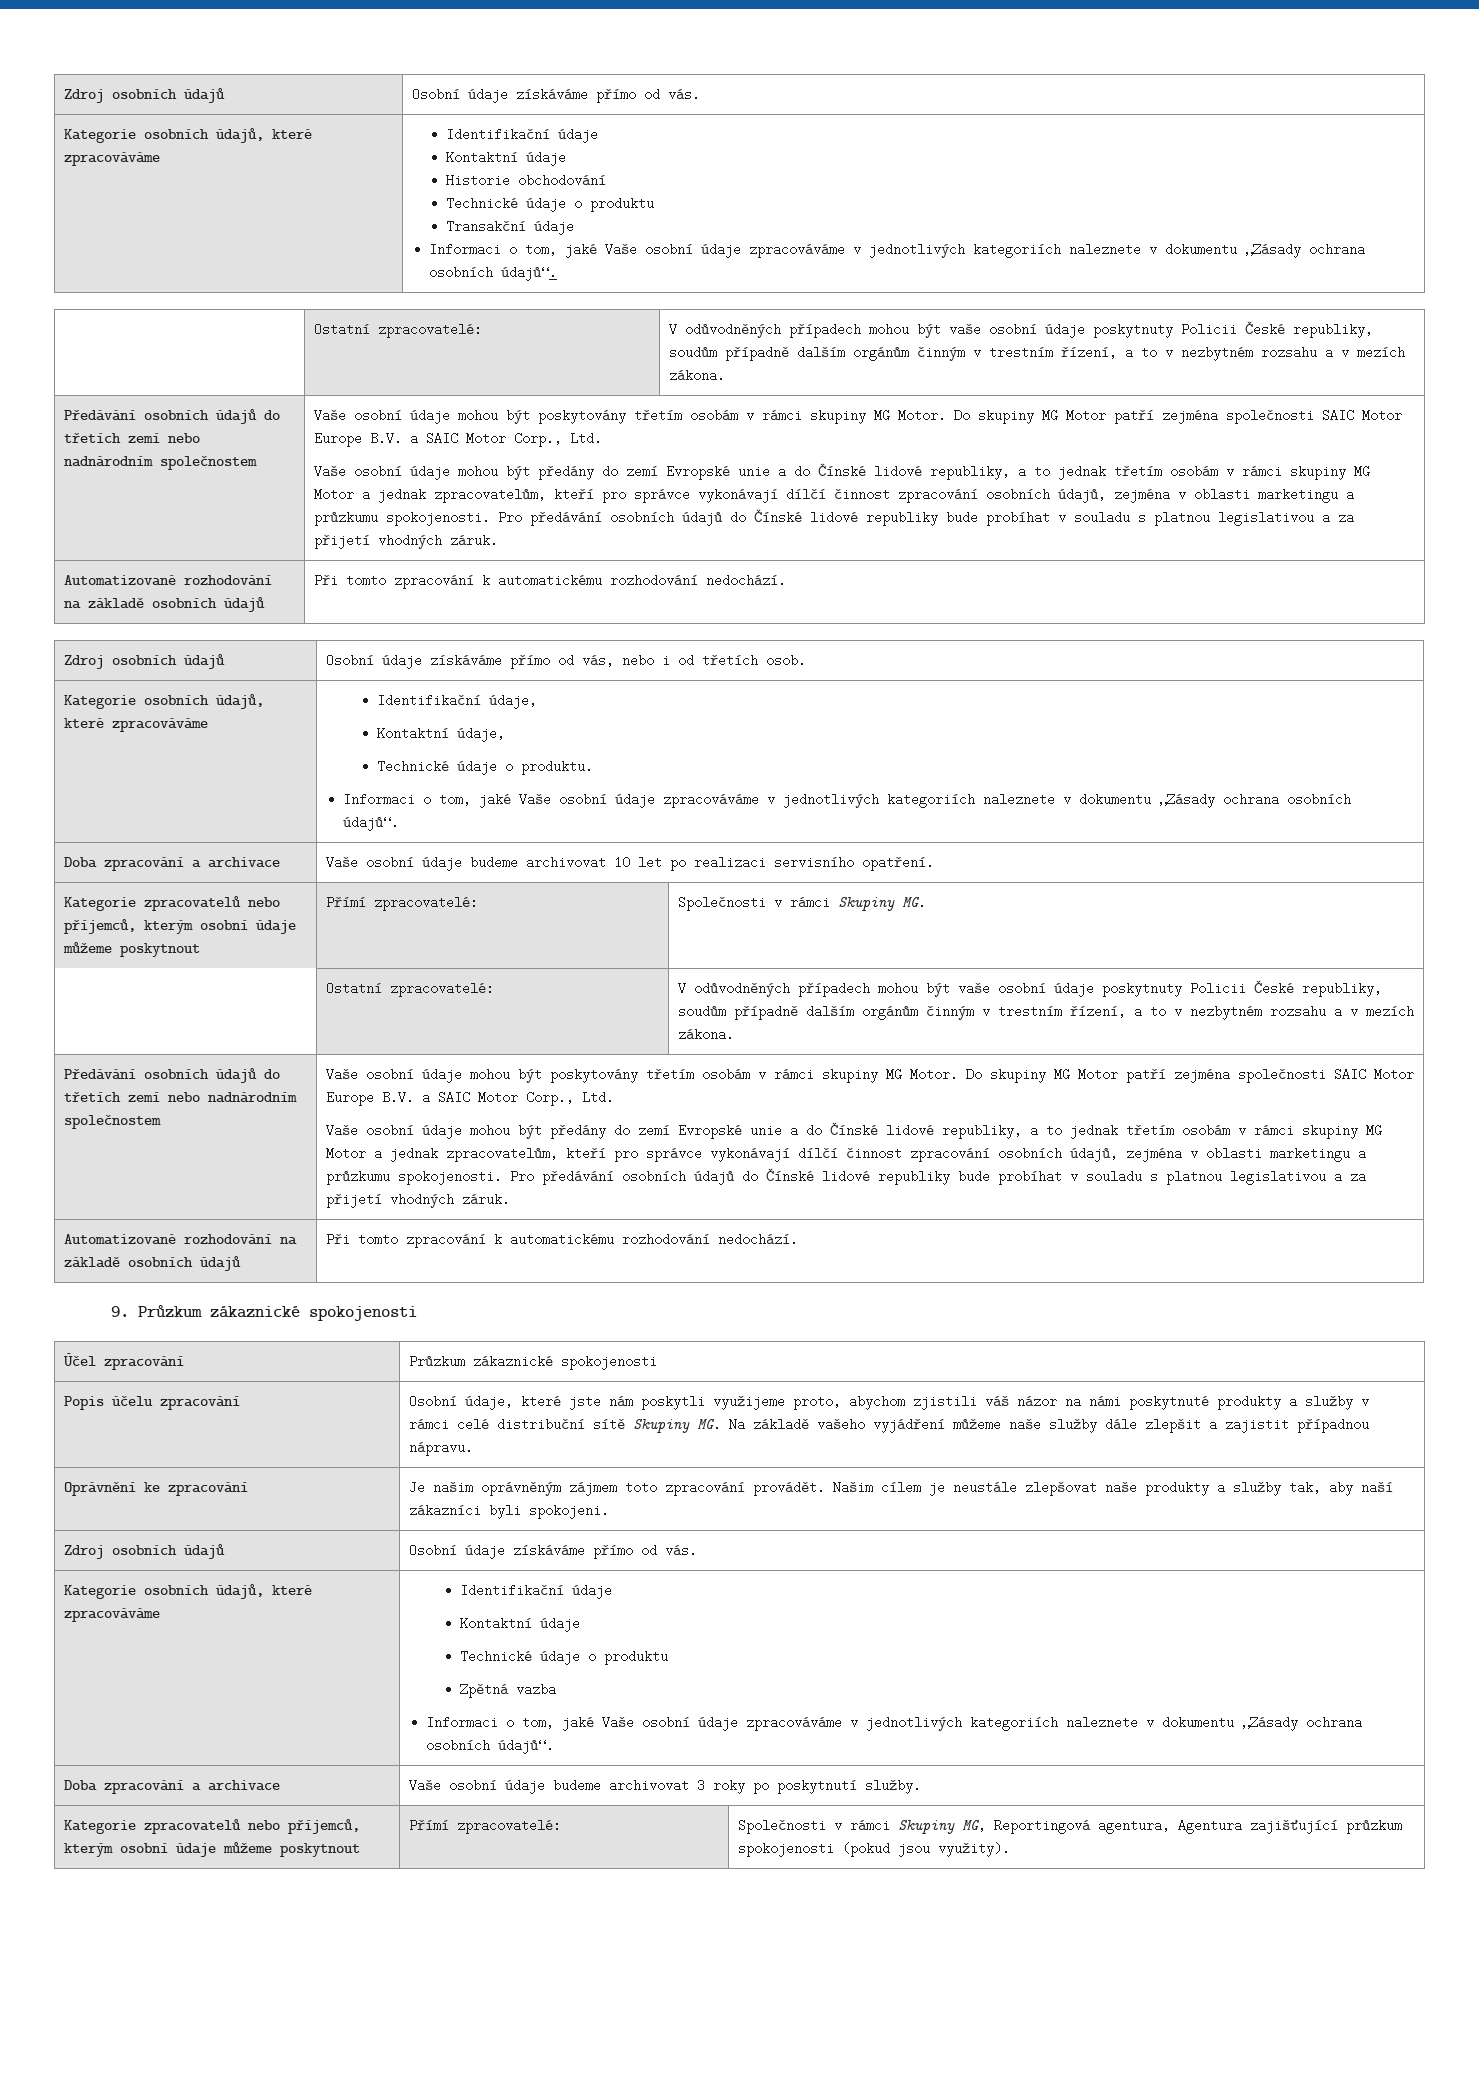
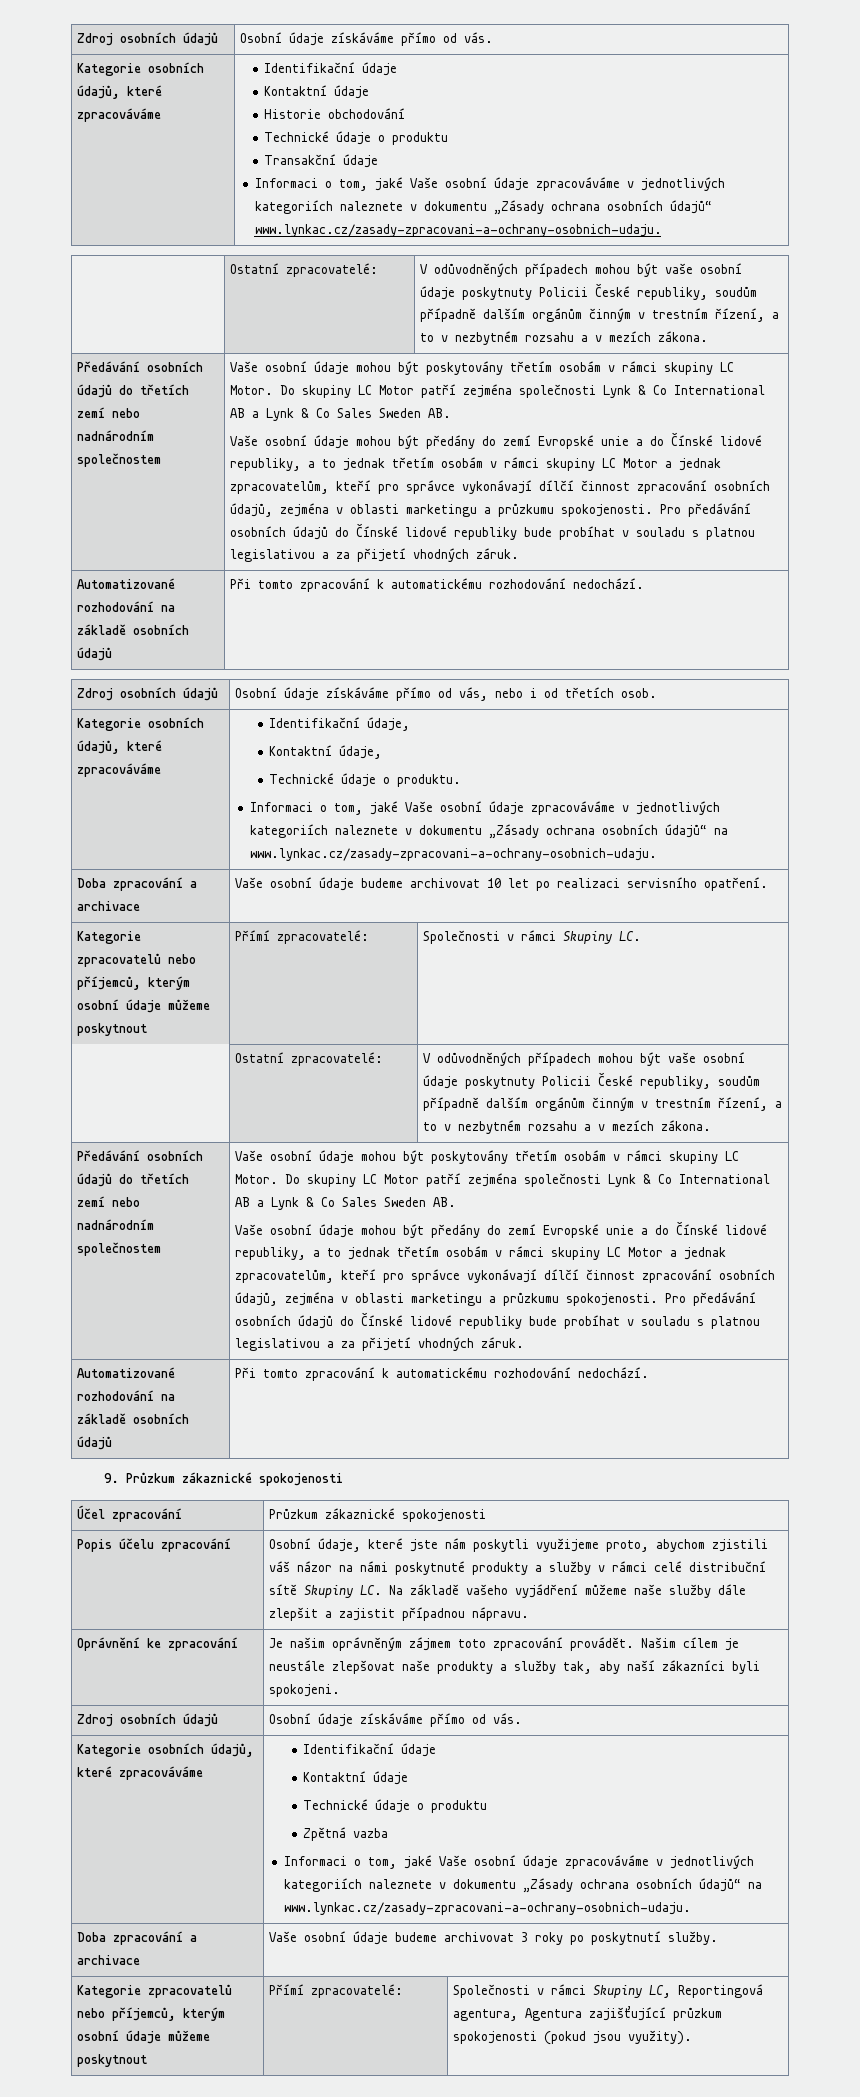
[501,266,558,281] údajů“. -> [669,200,712,214] [254,224,662,237] údajů“ www.lynkac.cz/zasady-zpracovani-a-ochrany-osobnich-udaju.
[873,409,1402,424] [313,432,602,447] MG Motor. Do skupiny MG Motor patří zejména společnosti SAIC Motor Europe B.V. a SAIC Motor Corp., Ltd. -> [720,362,735,372] [230,384,766,398] [230,408,452,421] LC Motor. Do skupiny LC Motor patří zejména společnosti Lynk & Co International AB a Lynk & Co Sales Sweden AB.
[1353,465,1370,478] MG -> [602,458,617,468] LC
[343,816,400,831] údajů“. -> [664,824,728,838] [249,848,657,861] údajů“ na www.lynkac.cz/zasady-zpracovani-a-ochrany-osobnich-udaju.
[901,896,926,909] MG. -> [619,931,642,941] LC.
[885,1068,1414,1083] [325,1091,614,1106] MG Motor. Do skupiny MG Motor patří zejména společnosti SAIC Motor Europe B.V. a SAIC Motor Corp., Ltd. -> [725,1151,740,1161] [235,1173,771,1187] [235,1197,457,1210] LC Motor. Do skupiny LC Motor patří zejména společnosti Lynk & Co International AB a Lynk & Co Sales Sweden AB.
[1365,1124,1382,1137] MG -> [607,1247,622,1257] LC
[696,1418,721,1431] MG. -> [360,1585,383,1595] LC.
[498,1739,555,1754] údajů“. -> [698,1878,762,1892] [283,1902,691,1915] údajů“ na www.lynkac.cz/zasady-zpracovani-a-ochrany-osobnich-udaju.
[961,1819,986,1832] MG, -> [649,1985,672,1998] LC,

